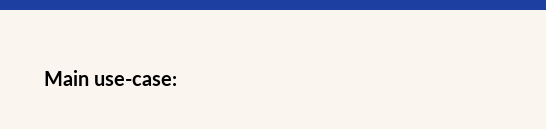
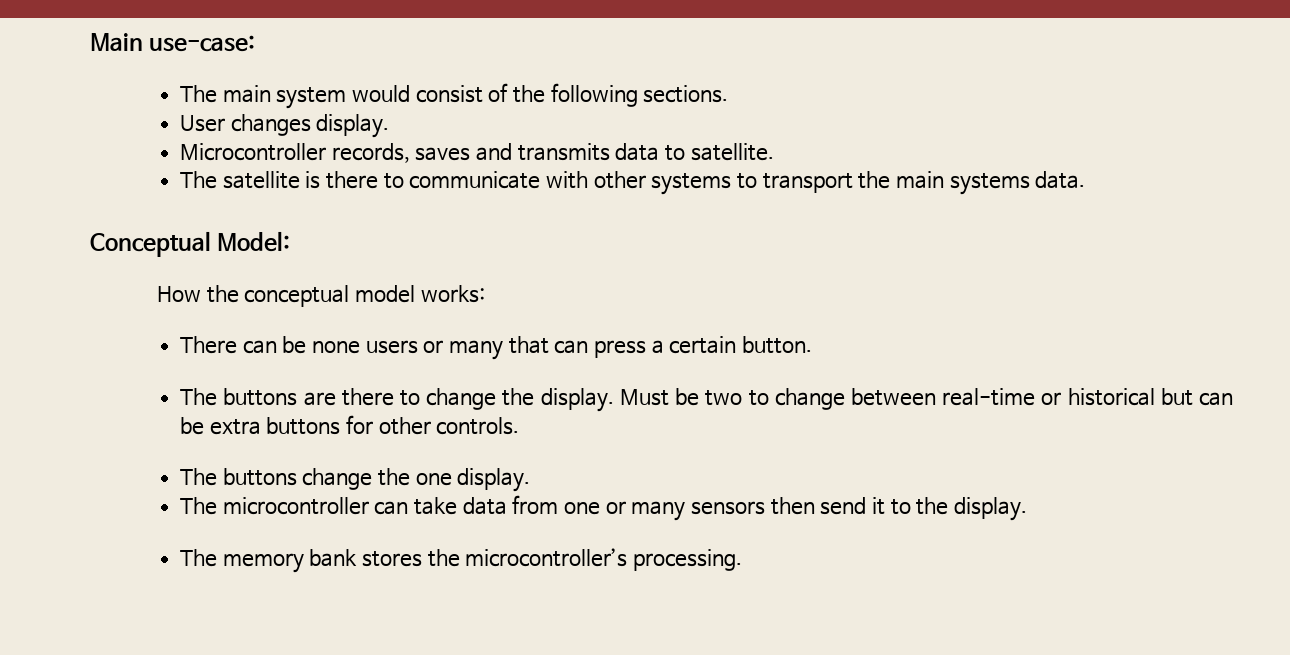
(178, 80) none -> [180,83,729,109] [180,114,390,138] [180,143,774,163] [180,171,1086,195] [90,231,291,257] [157,285,485,307] [180,336,813,360] [180,388,1234,412] [180,415,520,435] [180,468,531,492] [180,495,1028,521] [180,548,743,573] // The main system would consist of the following sections. // User changes display. // Microcontroller records, saves and transmits data to satellite. // The satellite is there to communicate with other systems to transport the main systems data. // Conceptual Model: // How the conceptual model works: // There can be none users or many that can press a certain button. // The buttons are there to change the display. Must be two to change between real-time or historical but can be extra buttons for other controls. // The buttons change the one display. // The microcontroller can take data from one or many sensors then send it to the display. // The memory bank stores the microcontroller’s processing.

